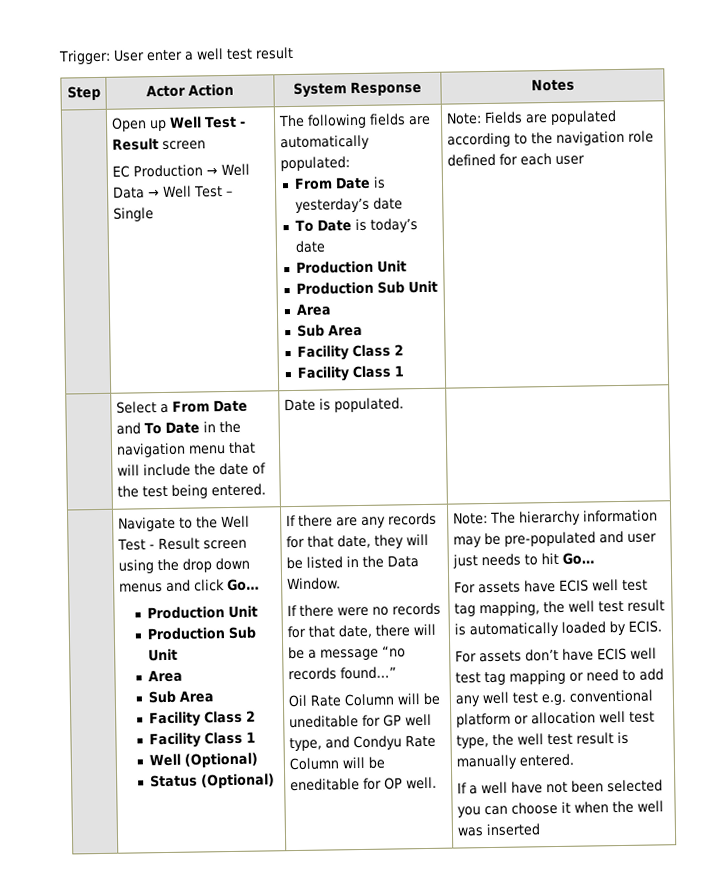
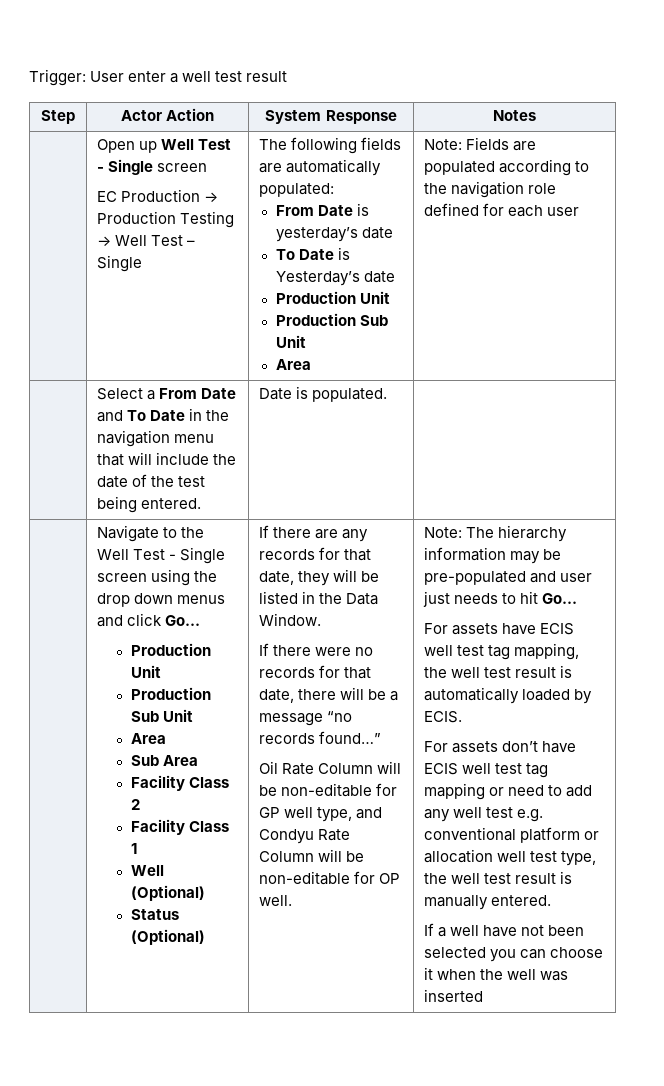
[111,138,159,151] Result -> [108,159,154,175] Single
[220,163,250,177] [112,186,145,199] Well Data -> [97,211,235,228] Production Testing
[370,218,419,233] today’s -> [275,271,360,286] Yesterday’s
[297,323,364,337] [297,344,405,361] [297,365,405,382] // Sub Area // Facility Class 2 // Facility Class 1 -> (311, 364) none
[158,537,201,551] Result -> [180,547,226,564] Single
[288,715,359,729] uneditable -> [281,783,373,797] non-editable
[289,778,360,792] eneditable -> [259,871,351,885] non-editable

